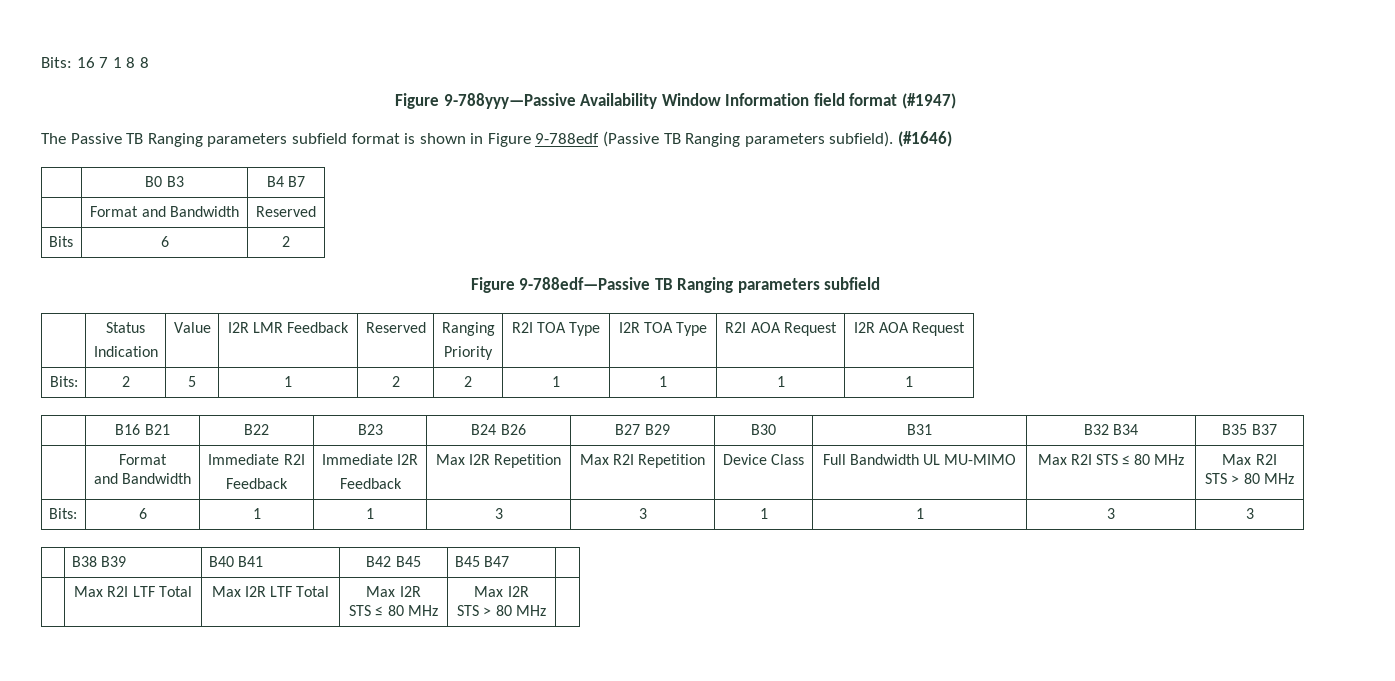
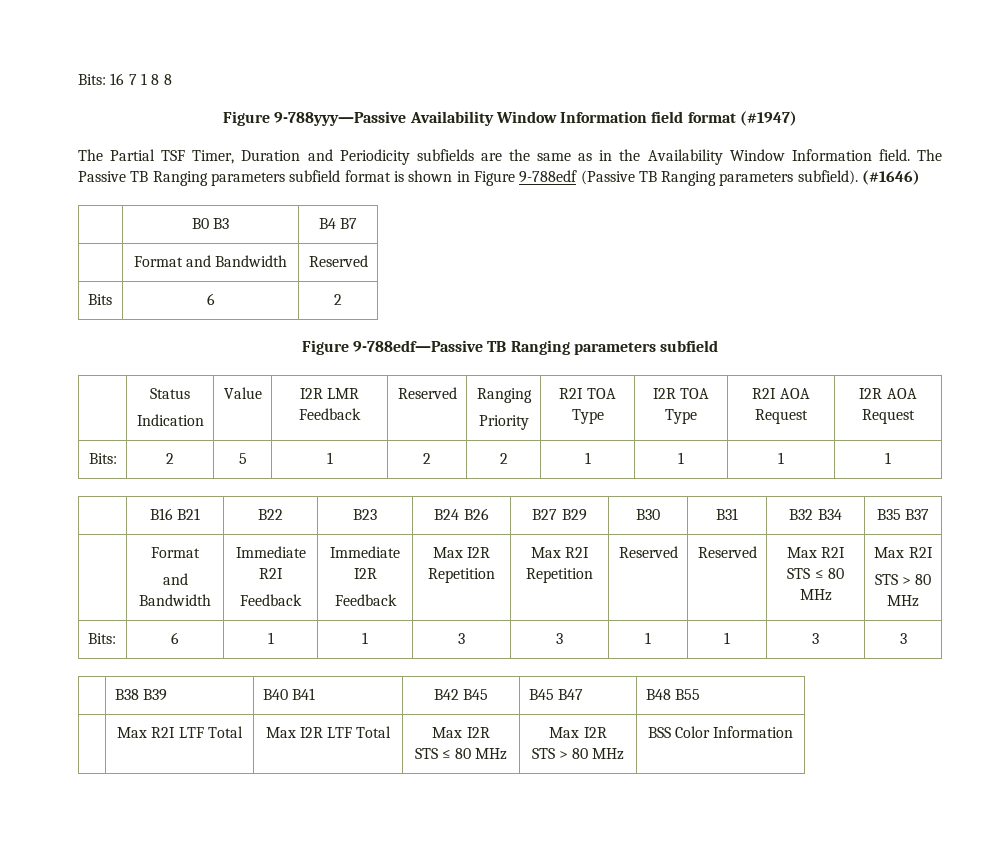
(66, 138) none -> [110,149,942,165] Partial TSF Timer, Duration and Periodicity subfields are the same as in the Availability Window Information field. The
[722,454,805,465] [822,454,1017,465] Device Class | Full Bandwidth UL MU-MIMO -> [618,546,678,558] [697,546,757,558] Reserved | Reserved
(509, 561) none -> [645,689,700,700] B48 B55
(546, 610) none -> [647,726,794,738] BSS Color Information

